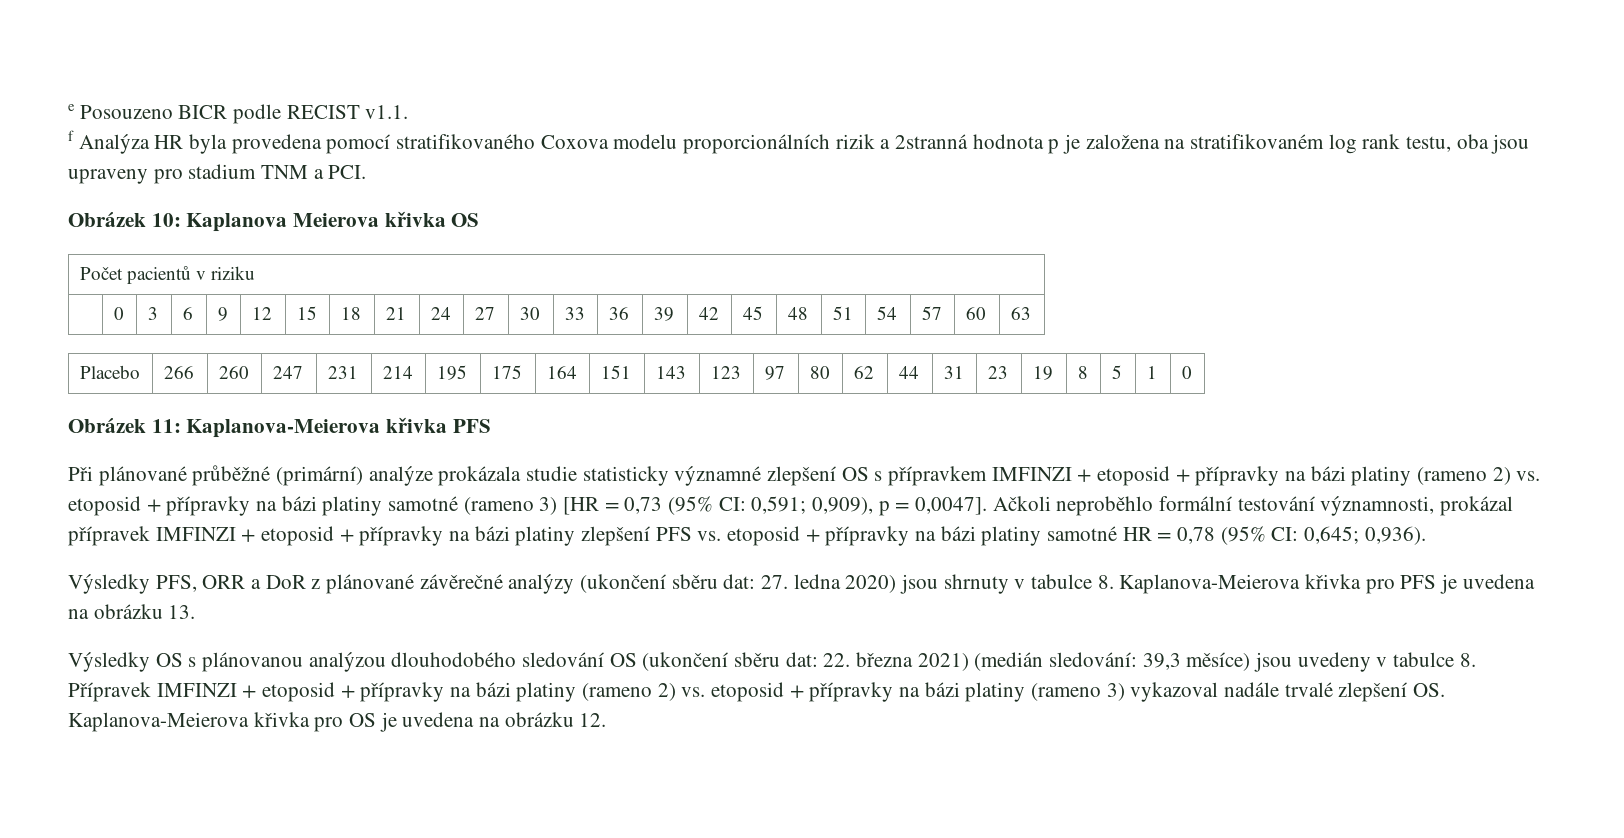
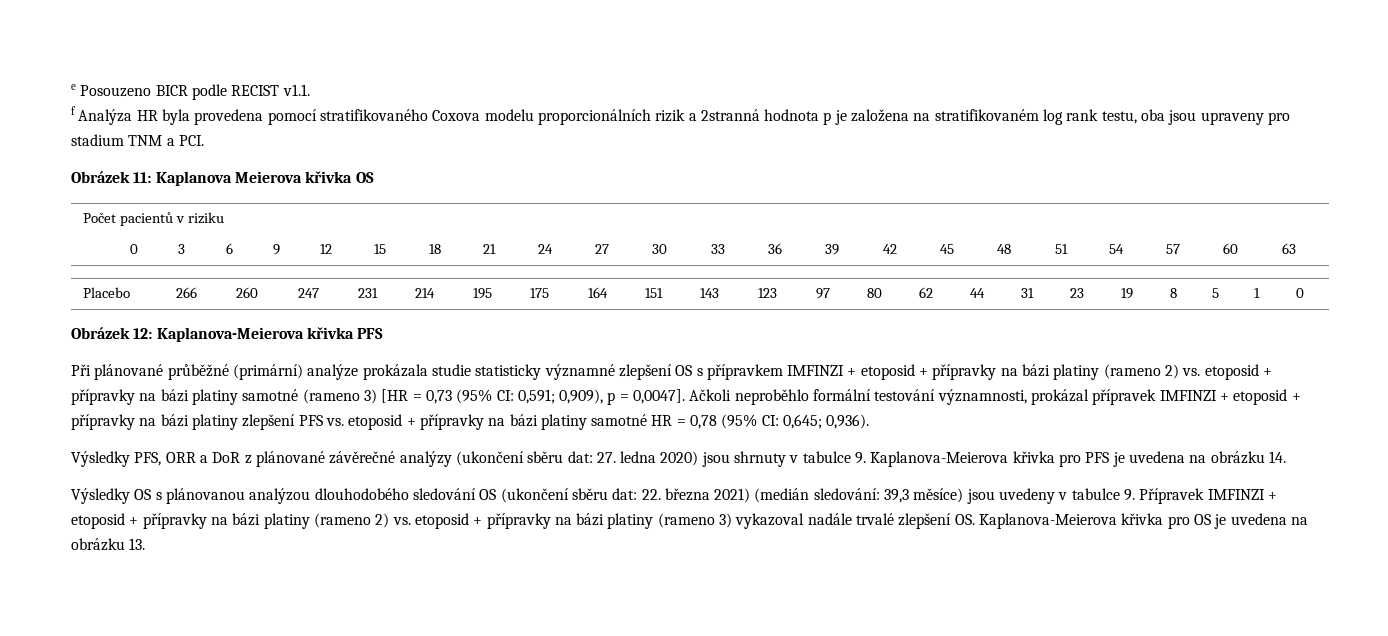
[151,213,181,227] 10: -> [133,172,152,183] 11:
[151,419,181,433] 11: -> [133,328,153,339] 12:
[1097,575,1114,589] 8. -> [855,452,867,464] 9.
[168,605,196,619] 13. -> [1268,451,1286,463] 14.
[1459,653,1476,667] 8. -> [1124,489,1136,501] 9.
[579,713,607,727] 12. -> [129,538,146,550] 13.

